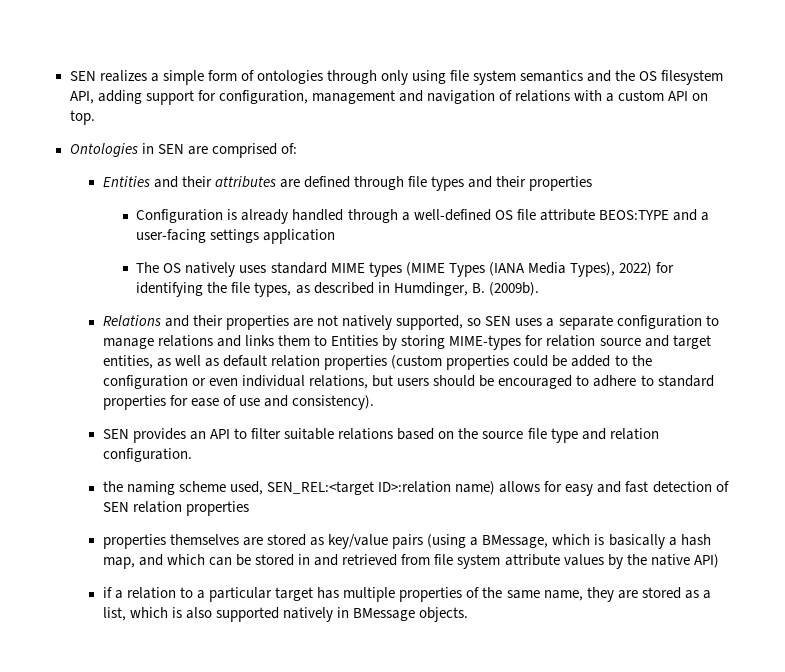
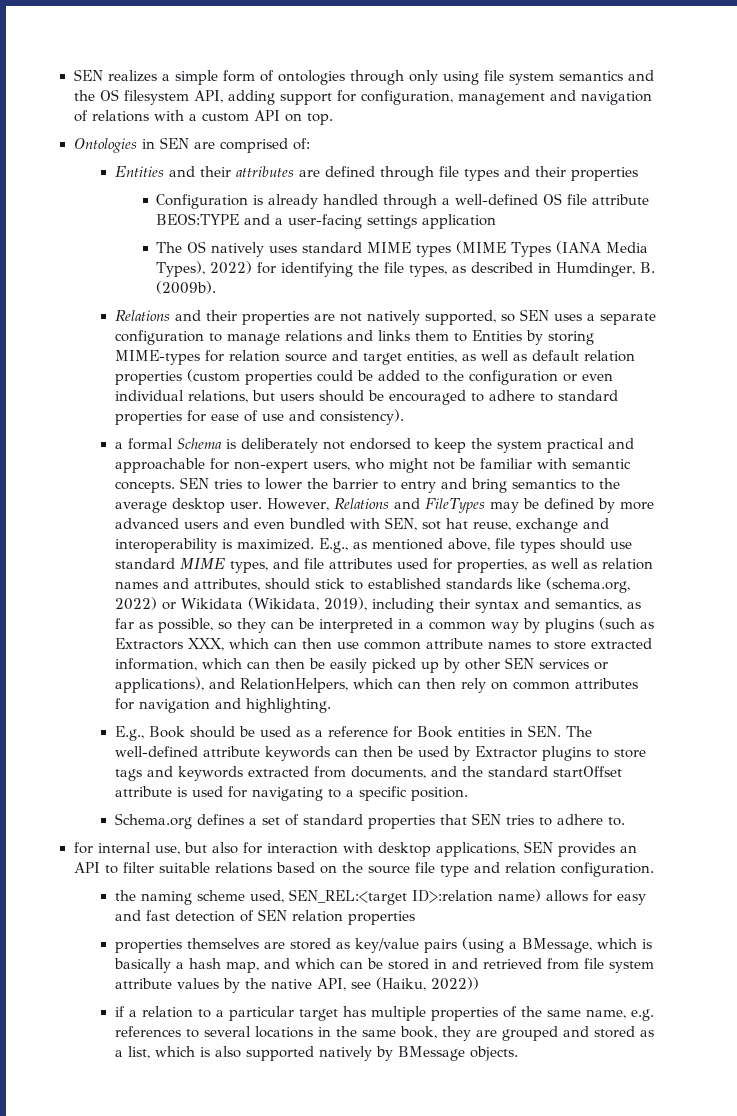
(375, 402) none -> [114,438,634,453] [114,458,631,473] [114,477,620,493] [114,498,654,513] [114,517,609,533] [114,538,632,553] [114,558,653,573] [114,577,630,593] [114,597,641,613] [114,617,654,633] [114,638,652,651] [114,657,608,673] [114,677,638,693] [114,698,331,713] [114,725,592,741] [114,746,646,761] [114,766,622,781] [114,786,468,801] [114,813,625,829] [73,842,519,857] a formal Schema is deliberately not endorsed to keep the system practical and approachable for non-expert users, who might not be familiar with semantic concepts. SEN tries to lower the barrier to entry and bring semantics to the average desktop user. However, Relations and FileTypes may be defined by more advanced users and even bundled with SEN, sot hat reuse, exchange and interoperability is maximized. E.g., as mentioned above, file types should use standard MIME types, and file attributes used for properties, as well as relation names and attributes, should stick to established standards like (schema.org, 2022) or Wikidata (Wikidata, 2019), including their syntax and semantics, as far as possible, so they can be interpreted in a common way by plugins (such as Extractors XXX, which can then use common attribute names to store extracted information, which can then be easily picked up by other SEN services or applications), and RelationHelpers, which can then rely on common attributes for navigation and highlighting. // E.g., Book should be used as a reference for Book entities in SEN. The well-defined attribute keywords can then be used by Extractor plugins to store tags and keywords extracted from documents, and the standard startOffset attribute is used for navigating to a specific position. // Schema.org defines a set of standard properties that SEN tries to adhere to. // for internal use, but also for interaction with desktop applications,
[693,554,719,568] API) -> [316,977,479,991] API, see (Haiku, 2022))
[586,587,638,602] they are -> [630,1009,654,1021] [114,1026,589,1041] e.g. references to several locations in the same book, they are grouped and
[337,607,350,618] in -> [375,1046,393,1061] by

